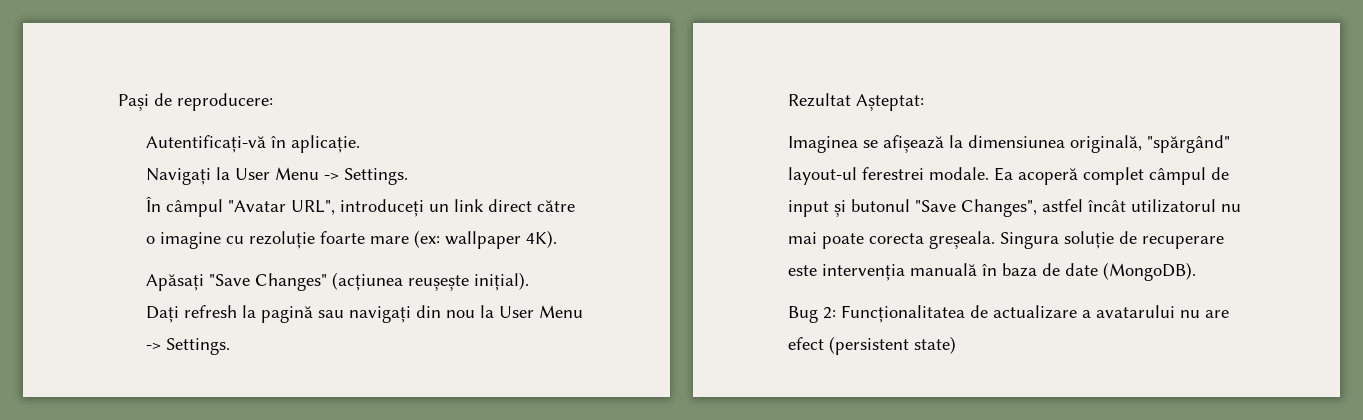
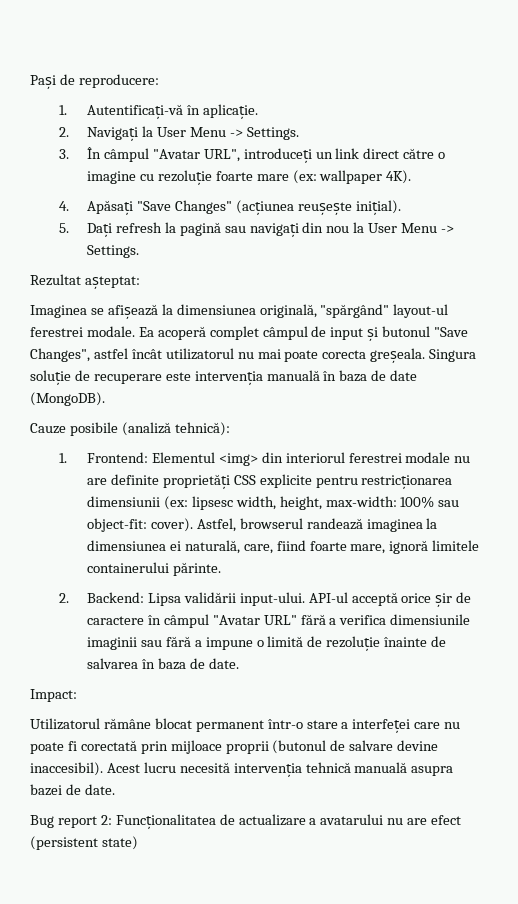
(273, 102) none -> [58,105,67,115] 1.
(361, 144) none -> [58,127,69,137] 2.
(409, 176) none -> [58,149,69,159] 3.
(558, 239) none -> [58,201,69,211] 4.
(530, 281) none -> [58,223,69,233] 5.
[856,94,924,111] Așteptat: -> [84,276,140,289] așteptat:
(1196, 271) none -> [30,422,230,436] [58,452,471,466] [86,474,453,489] [86,496,460,510] [86,518,438,532] [86,540,480,554] [86,562,221,576] [58,592,472,607] [86,614,471,628] [86,636,447,651] [86,658,239,670] [30,689,77,702] [30,718,461,733] [30,740,439,754] [30,762,454,777] [30,784,115,796] // Cauze posibile (analiză tehnică): // 1. Frontend: Elementul <img> din interiorul ferestrei modale nu are definite proprietăți CSS explicite pentru restricționarea dimensiunii (ex: lipsesc width, height, max-width: 100% sau object-fit: cover). Astfel, browserul randează imaginea la dimensiunea ei naturală, care, fiind foarte mare, ignoră limitele containerului părinte. // 2. Backend: Lipsa validării input-ului. API-ul acceptă orice șir de caractere în câmpul "Avatar URL" fără a verifica dimensiunile imaginii sau fără a impune o limită de rezoluție înainte de salvarea în baza de date. // Impact: // Utilizatorul rămâne blocat permanent într-o stare a interfeței care nu poate fi corectată prin mijloace proprii (butonul de salvare devine inaccesibil). Acest lucru necesită intervenția tehnică manuală asupra bazei de date.
(818, 314) none -> [57,816,97,828] report

